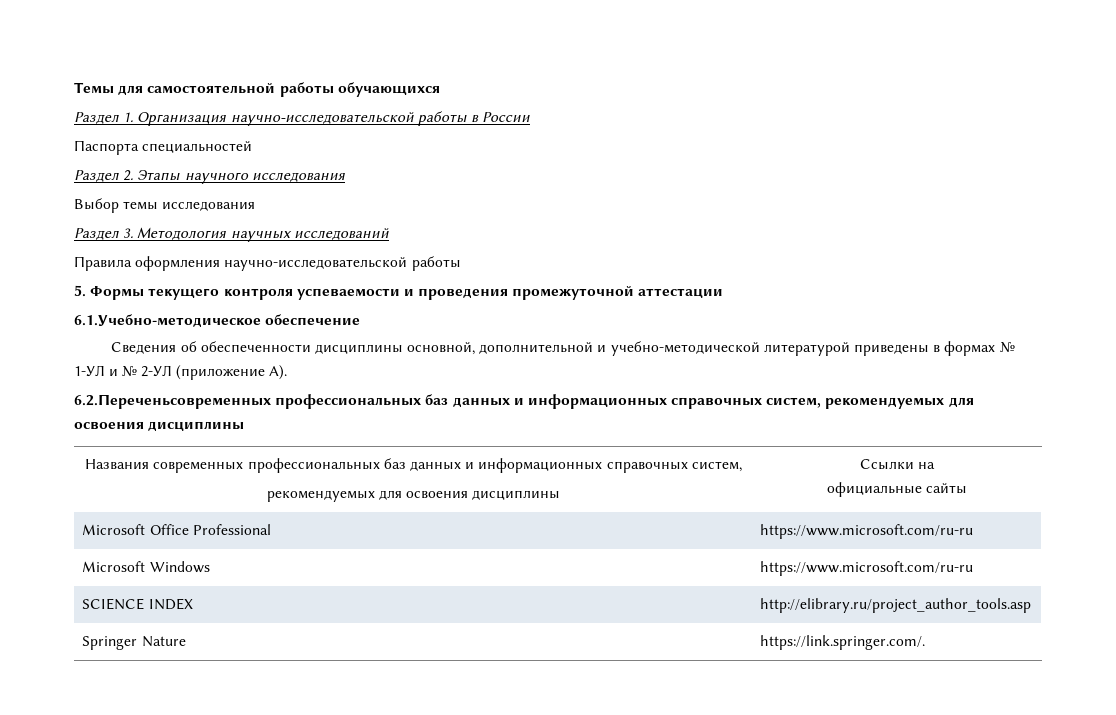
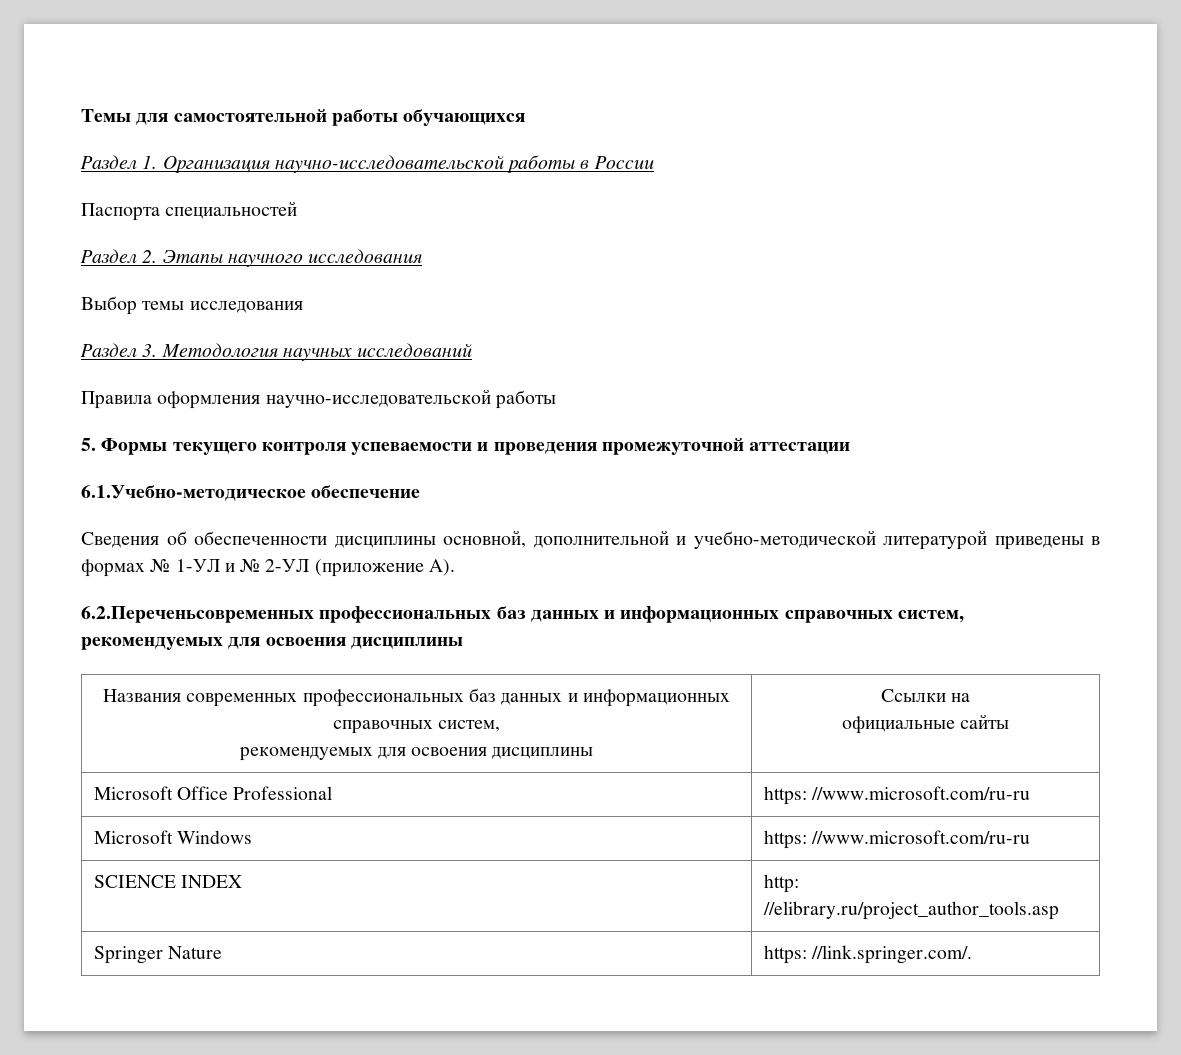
[760,524,974,539] https://www.microsoft.com/ru-ru -> [763,786,1031,805] https: //www.microsoft.com/ru-ru
[760,561,974,576] https://www.microsoft.com/ru-ru -> [763,830,1031,849] https: //www.microsoft.com/ru-ru
[760,598,1032,613] http://elibrary.ru/project_author_tools.asp -> [763,874,799,893] [762,901,1059,920] http: //elibrary.ru/project_author_tools.asp
[760,635,926,650] https://link.springer.com/. -> [763,945,973,964] https: //link.springer.com/.

